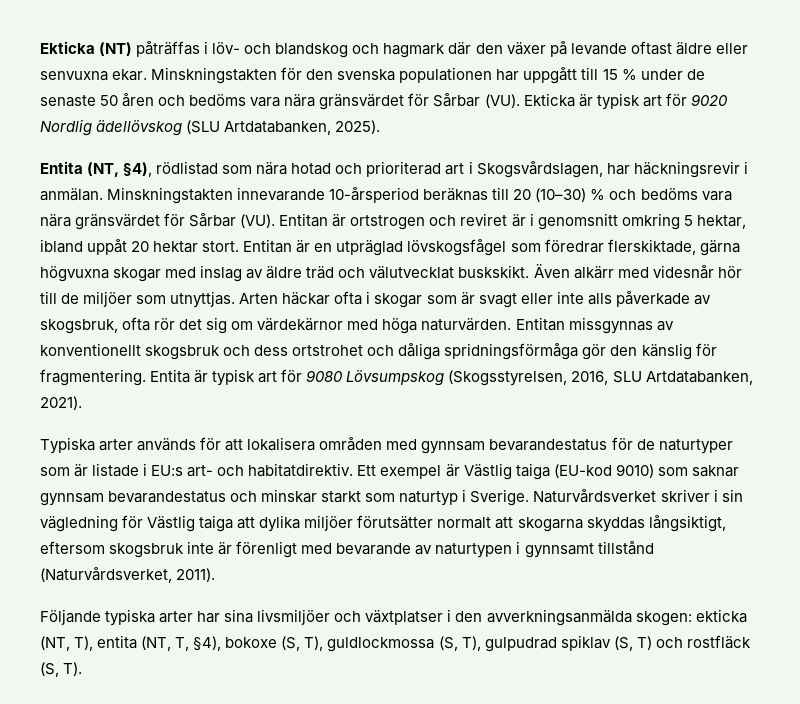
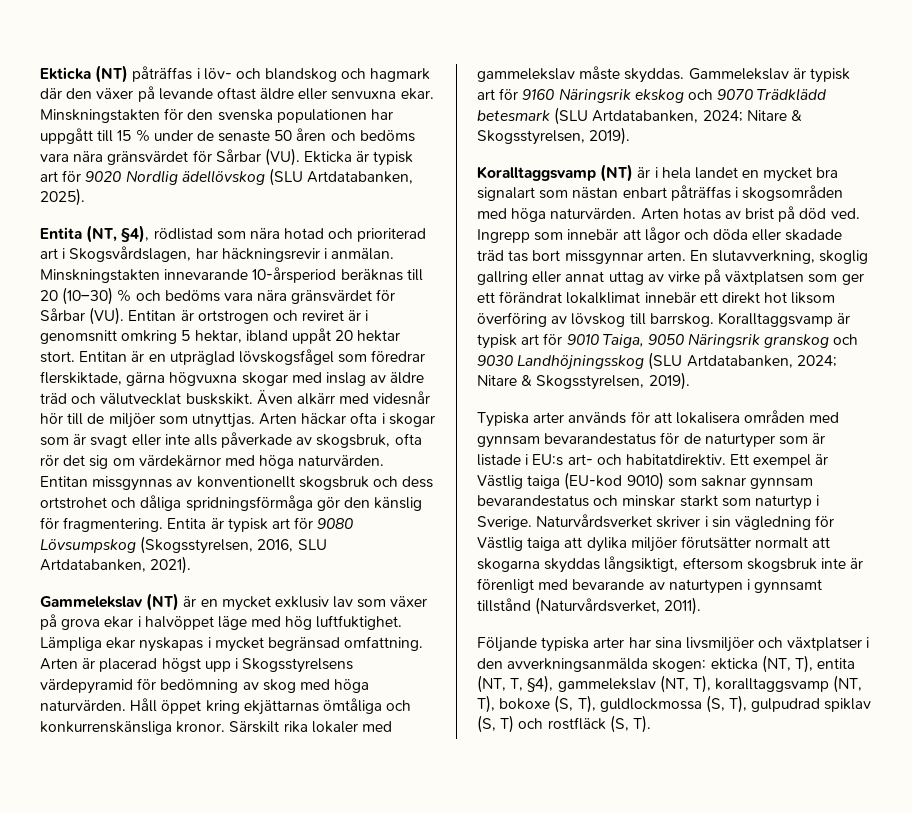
(82, 403) none -> [40,593,428,611] [40,614,403,630] [40,636,424,652] [40,658,354,673] [40,678,370,694] [40,698,412,715] [40,721,392,735] [477,66,850,83] [477,88,827,103] [477,107,802,125] [477,127,631,145] [477,164,839,182] [477,185,844,201] [477,206,860,222] [477,227,843,243] [477,250,869,265] [477,269,864,285] [477,291,836,304] [477,312,851,327] [477,333,859,349] [477,352,837,370] [477,372,690,390] // Gammelekslav (NT) är en mycket exklusiv lav som växer på grova ekar i halvöppet läge med hög luftfuktighet. Lämpliga ekar nyskapas i mycket begränsad omfattning. Arten är placerad högst upp i Skogsstyrelsens värdepyramid för bedömning av skog med höga naturvärden. Håll öppet kring ekjättarnas ömtåliga och konkurrenskänsliga kronor. Särskilt rika lokaler med gammelekslav måste skyddas. Gammelekslav är typisk art för 9160 Näringsrik ekskog och 9070 Trädklädd betesmark (SLU Artdatabanken, 2024; Nitare & Skogsstyrelsen, 2019). // Koralltaggsvamp (NT) är i hela landet en mycket bra signalart som nästan enbart påträffas i skogsområden med höga naturvärden. Arten hotas av brist på död ved. Ingrepp som innebär att lågor och döda eller skadade träd tas bort missgynnar arten. En slutavverkning, skoglig gallring eller annat uttag av virke på växtplatsen som ger ett förändrat lokalklimat innebär ett direkt hot liksom överföring av lövskog till barrskog. Koralltaggsvamp är typisk art för 9010 Taiga, 9050 Näringsrik granskog och 9030 Landhöjningsskog (SLU Artdatabanken, 2024; Nitare & Skogsstyrelsen, 2019).
(222, 643) none -> [557,675,863,693] [477,695,495,713] gammelekslav (NT, T), koralltaggsvamp (NT, T),

